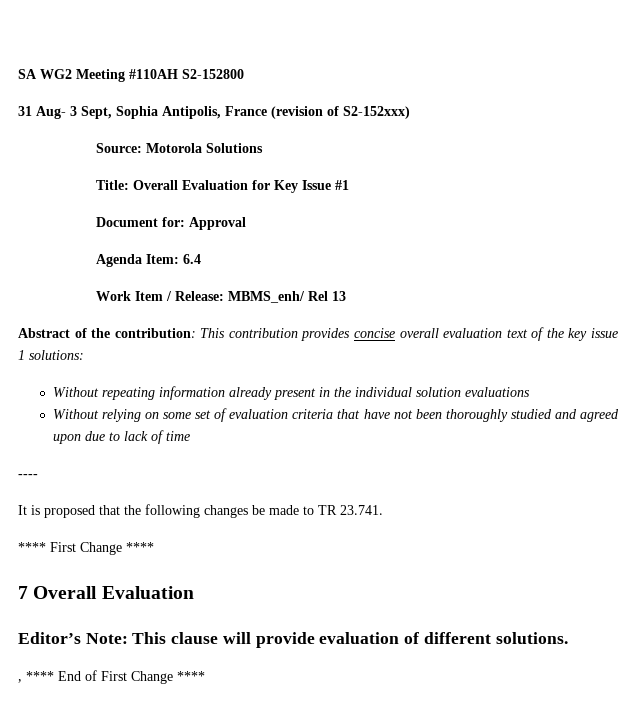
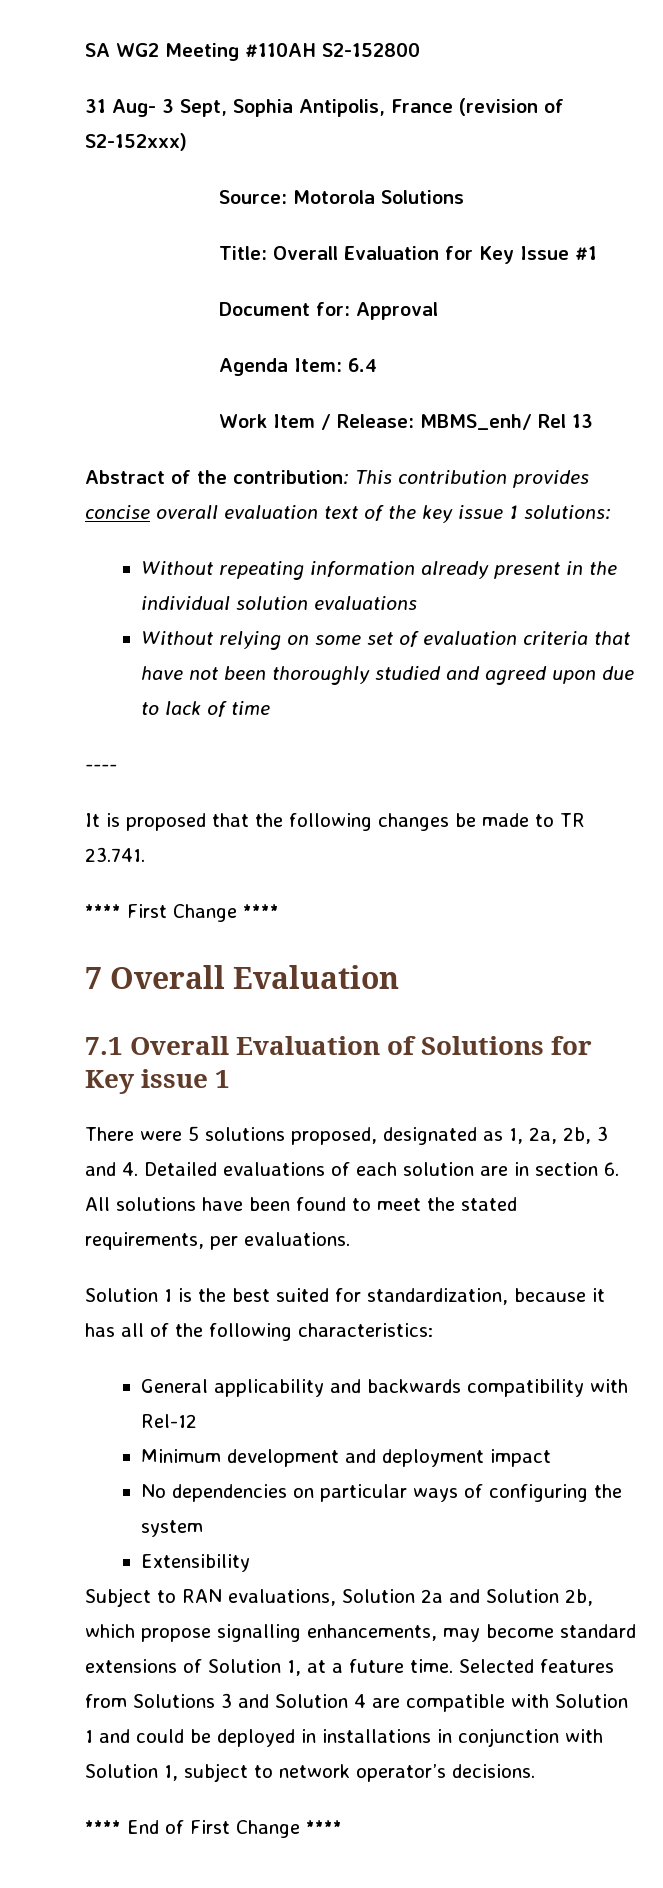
[18,632,568,648] [18,679,22,683] Editor’s Note: This clause will provide evaluation of different solutions. // , -> [85,1036,593,1055] [85,1069,231,1094] [85,1126,608,1145] [85,1162,619,1176] [85,1197,517,1211] [85,1232,350,1250] [85,1288,605,1305] [85,1323,433,1341] [141,1379,629,1397] [141,1414,198,1428] [141,1449,552,1467] [141,1484,623,1502] [141,1520,204,1537] [141,1554,251,1572] [85,1588,593,1607] [85,1624,636,1642] [85,1659,614,1676] [85,1693,628,1712] [85,1728,603,1747] [85,1763,535,1782] 7.1 Overall Evaluation of Solutions for Key issue 1 // There were 5 solutions proposed, designated as 1, 2a, 2b, 3 and 4. Detailed evaluations of each solution are in section 6. All solutions have been found to meet the stated requirements, per evaluations. // Solution 1 is the best suited for standardization, because it has all of the following characteristics: // General applicability and backwards compatibility with Rel-12 // Minimum development and deployment impact // No dependencies on particular ways of configuring the system // Extensibility // Subject to RAN evaluations, Solution 2a and Solution 2b, which propose signalling enhancements, may become standard extensions of Solution 1, at a future time. Selected features from Solutions 3 and Solution 4 are compatible with Solution 1 and could be deployed in installations in conjunction with Solution 1, subject to network operator’s decisions. //

